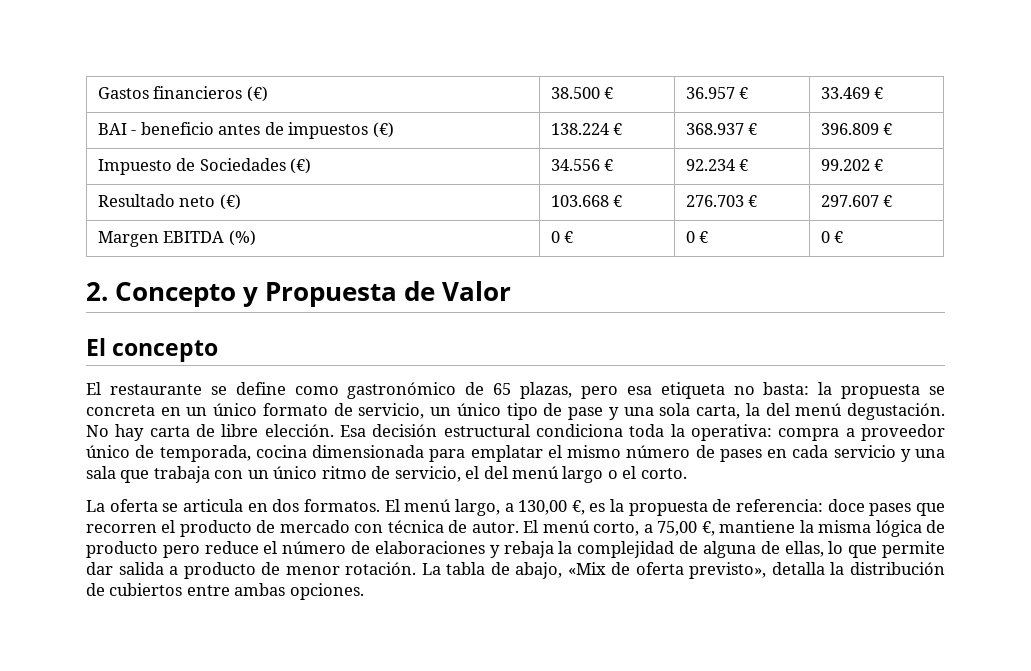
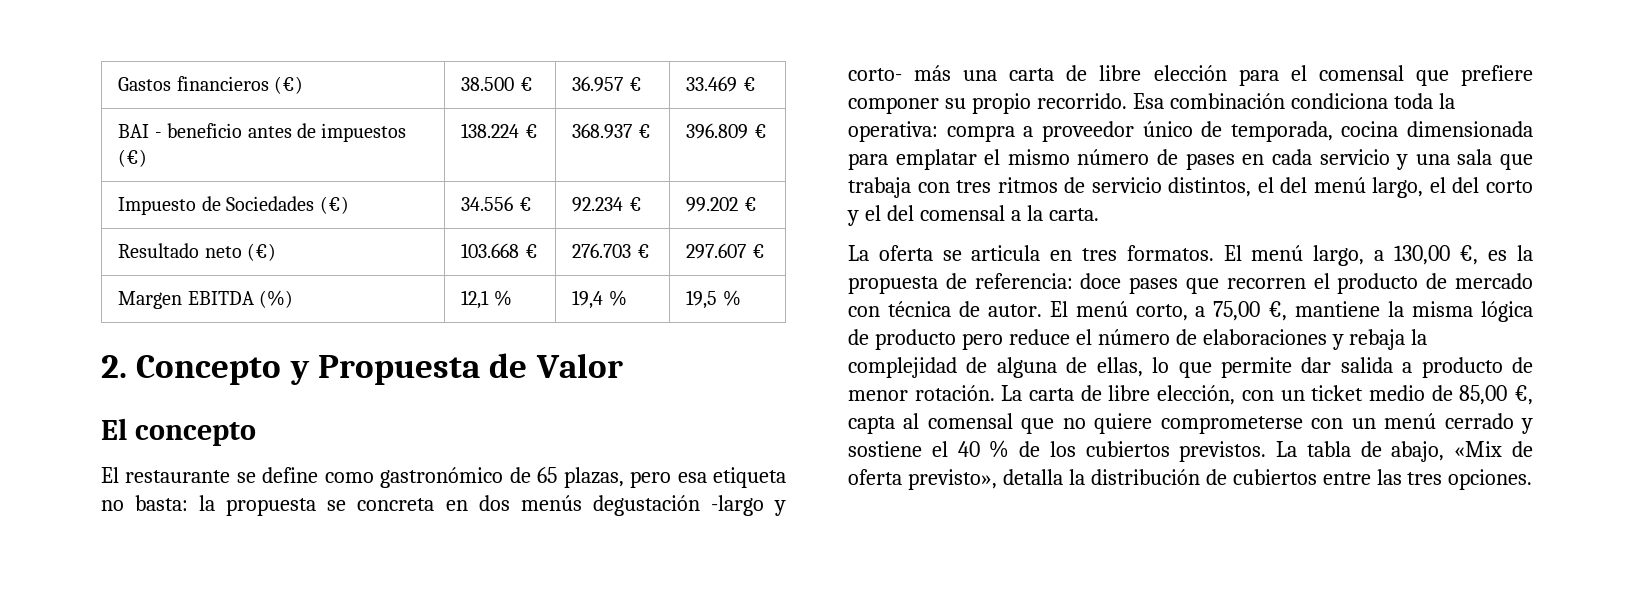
[550,231,574,243] [685,231,709,243] [820,231,844,243] 0 € | 0 € | 0 € -> [461,290,512,309] [572,290,627,309] [686,290,741,309] 12,1 % | 19,4 % | 19,5 %
[186,403,945,420] [86,424,530,441] un único formato de servicio, un único tipo de pase y una sola carta, la del menú degustación. No hay carta de libre elección. Esa decisión estructural -> [478,495,786,516] [848,65,1533,86] [848,93,1285,114] dos menús degustación -largo y corto- más una carta de libre elección para el comensal que prefiere componer su propio recorrido. Esa combinación
[247,466,687,483] un único ritmo de servicio, el del menú largo o el corto. -> [956,177,1533,198] [847,205,1099,226] tres ritmos de servicio distintos, el del menú largo, el del corto y el del comensal a la carta.
[272,499,300,512] dos -> [1081,248,1117,261] tres
(441, 569) none -> [1029,385,1533,405] [848,413,1533,434] [848,440,1298,462] carta de libre elección, con un ticket medio de 85,00 €, capta al comensal que no quiere comprometerse con un menú cerrado y sostiene el 40 % de los cubiertos previstos. La
[234,583,286,596] ambas -> [1376,469,1443,485] las tres

